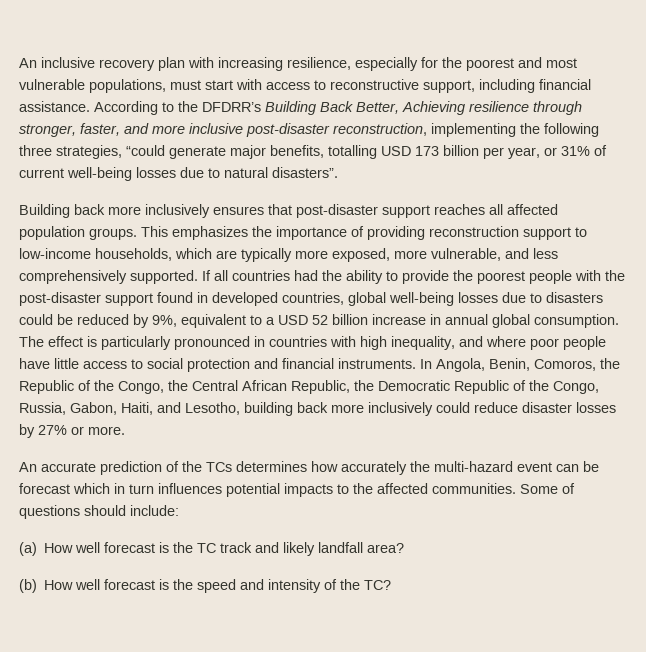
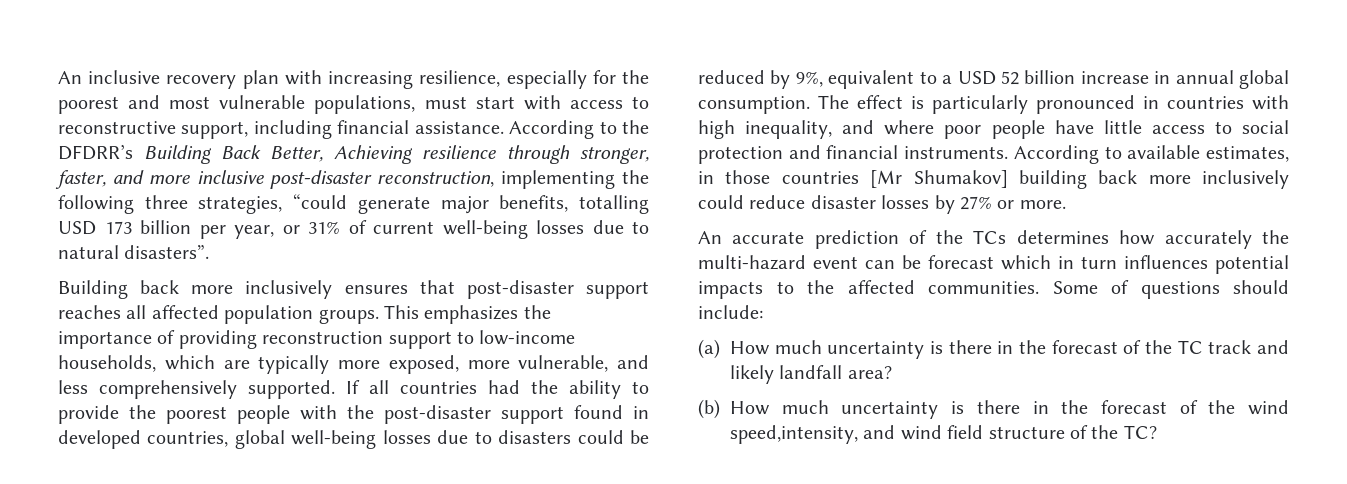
[420,358,620,372] [19,380,599,394] [19,402,240,415] In Angola, Benin, Comoros, the Republic of the Congo, the Central African Republic, the Democratic Republic of the Congo, Russia, Gabon, Haiti, and Lesotho, -> [1013,145,1289,164] [698,170,1008,188] According to available estimates, in those countries [Mr Shumakov]
[75,542,170,553] well forecast is -> [774,340,1142,359] much uncertainty is there in the forecast of
[75,579,322,593] well forecast is the speed and intensity -> [781,400,1289,419] [730,425,1065,444] much uncertainty is there in the forecast of the wind speed,intensity, and wind field structure

